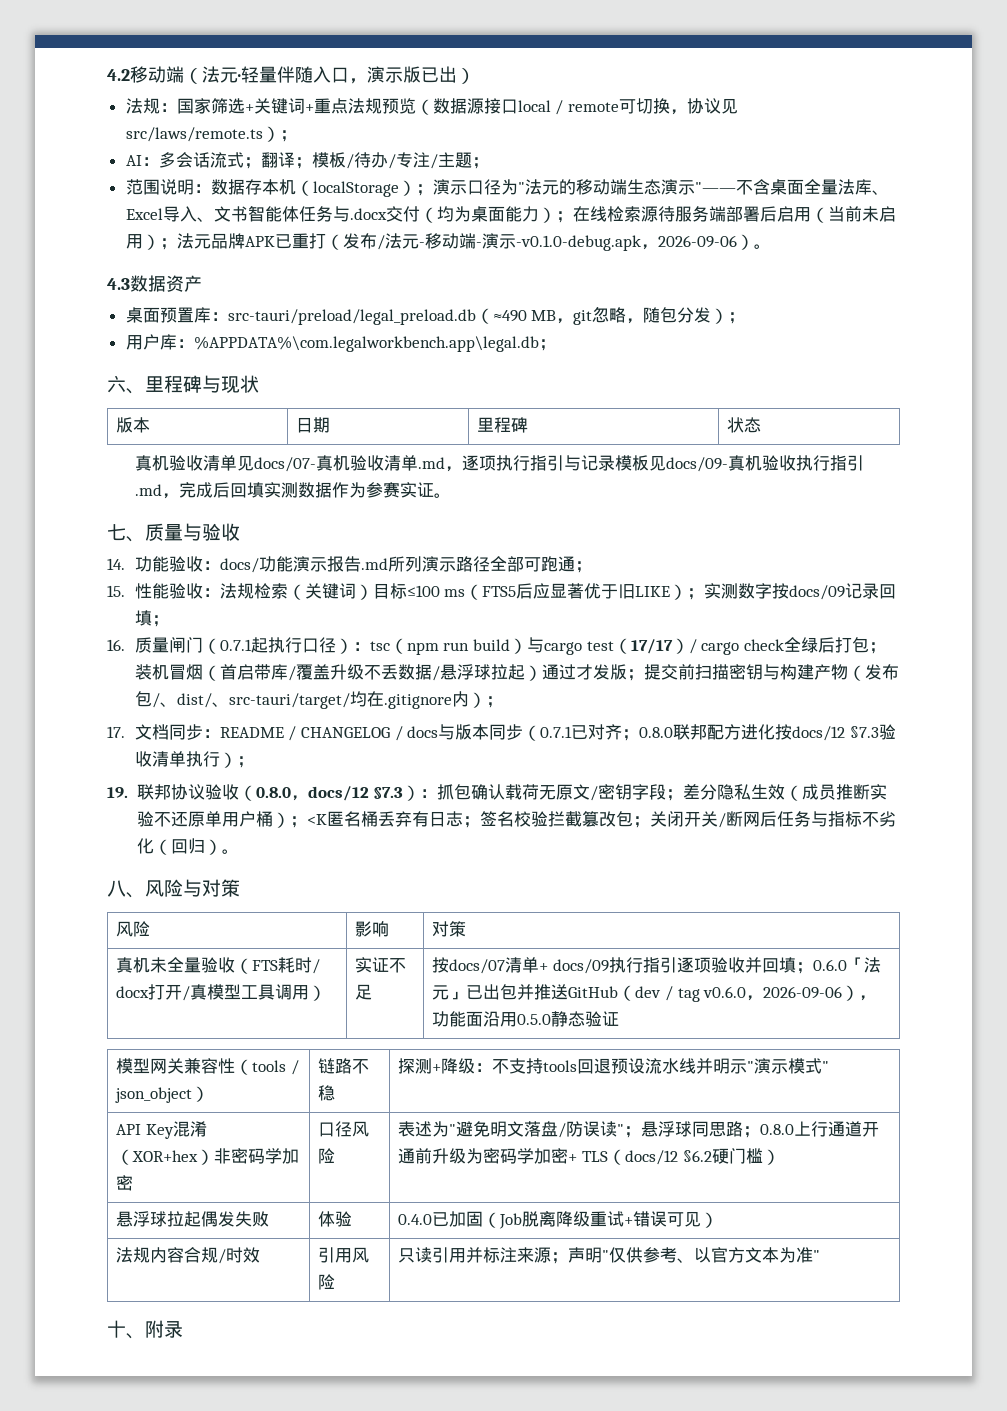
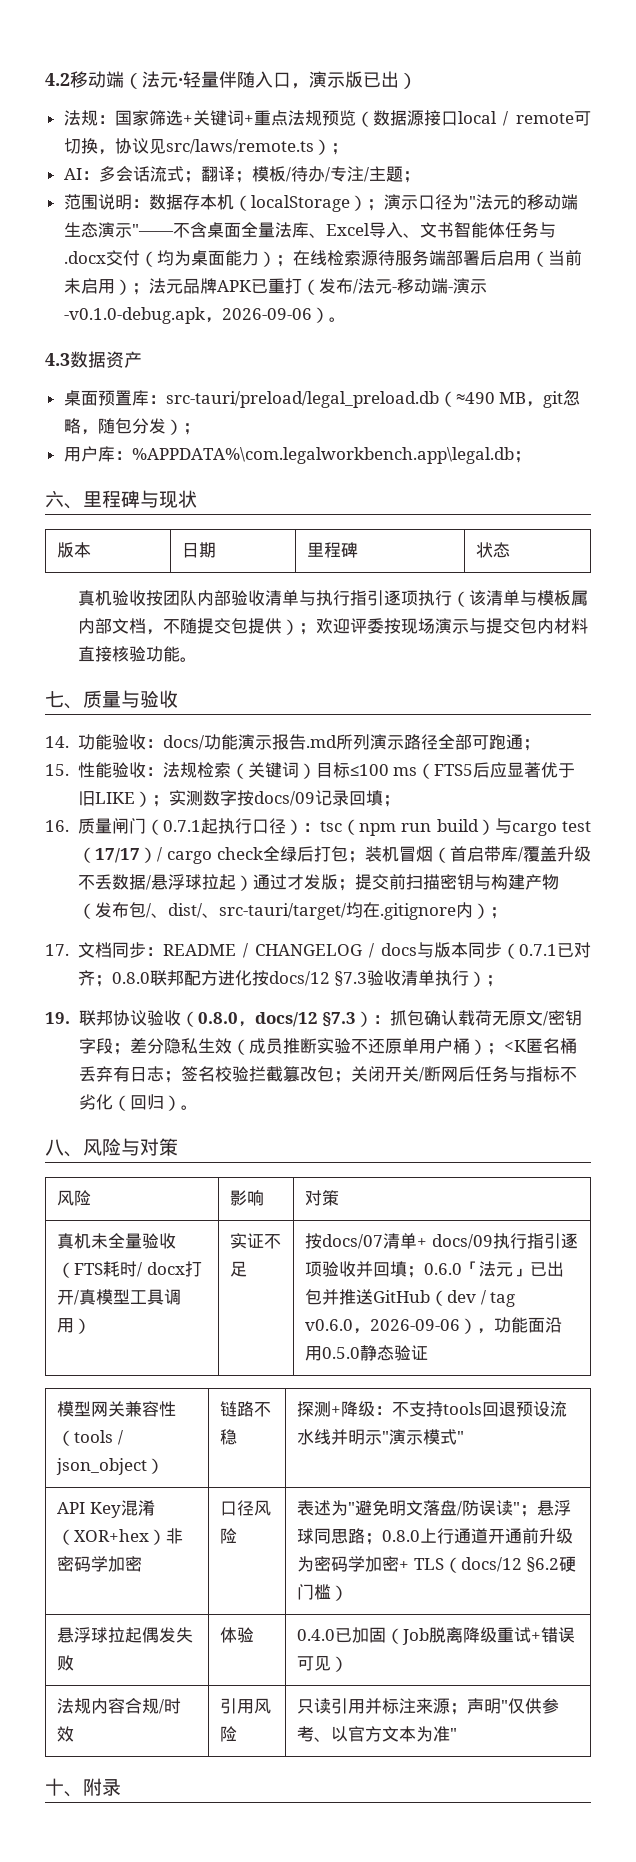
[202,455,864,472] [134,482,434,499] 清单见docs/07-真机验收清单.md，逐项执行指引与记录模板见docs/09-真机验收执行指引.md，完成后回填实测数据作为参赛实证 -> [145,590,588,607] [77,618,588,635] [77,646,180,662] 按团队内部验收清单与执行指引逐项执行（该清单与模板属内部文档，不随提交包提供）；欢迎评委按现场演示与提交包内材料直接核验功能

